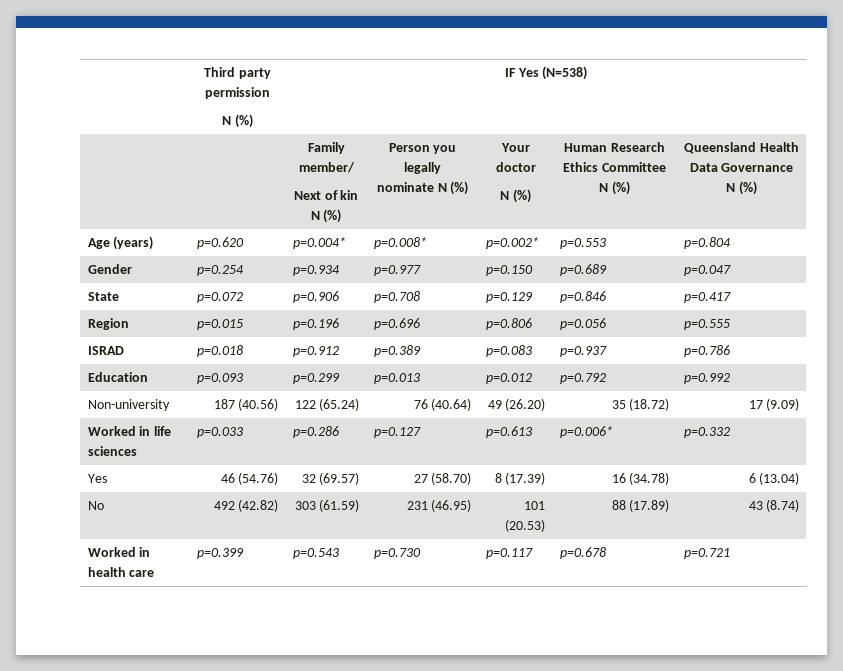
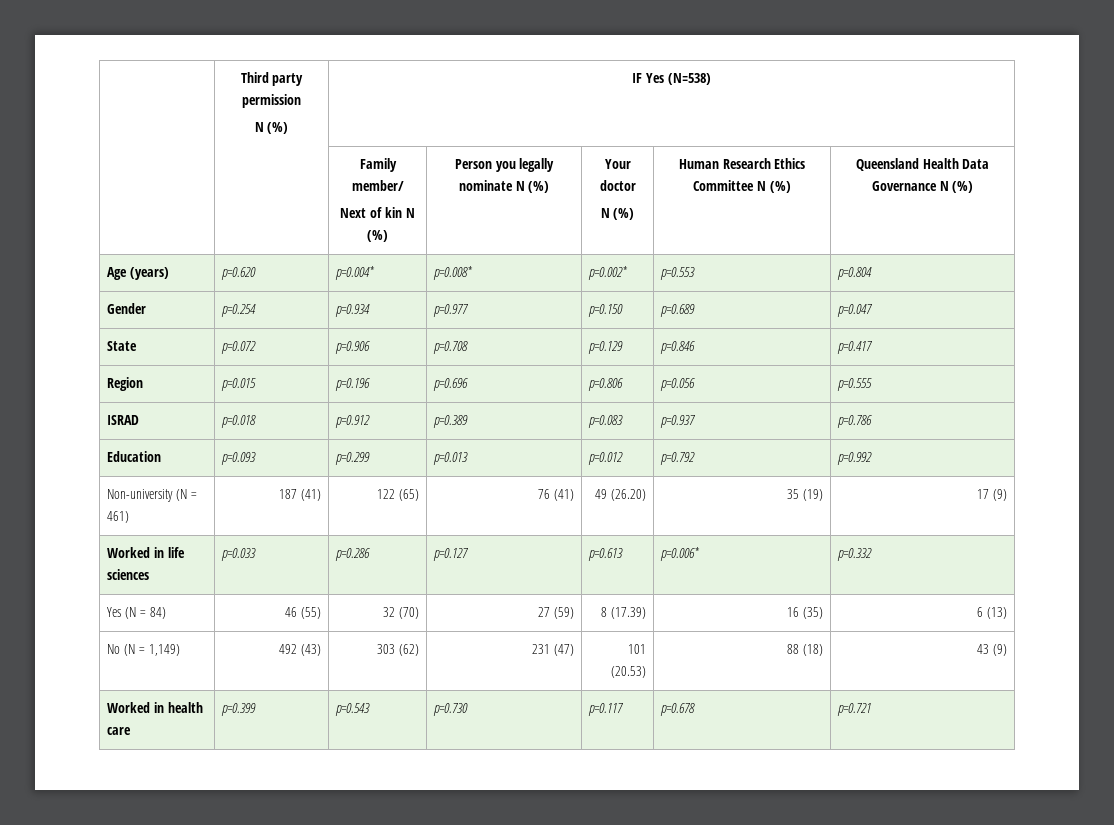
(170, 405) none -> [176,489,197,501] [107,511,130,523] (N = 461)
[238,398,279,411] (40.56) -> [300,489,321,501] (41)
[319,398,360,411] (65.24) -> [398,489,419,501] (65)
[431,398,472,411] (40.64) -> [553,489,574,501] (41)
[629,398,670,411] (18.72) -> [802,489,823,501] (19)
[766,398,800,411] (9.09) -> [992,489,1007,501] (9)
(107, 478) none -> [125,607,166,619] (N = 84)
[238,472,279,485] (54.76) -> [300,607,321,619] (55)
[319,472,360,485] (69.57) -> [398,607,419,619] (70)
[431,472,472,485] (58.70) -> [553,607,574,619] (59)
[629,472,670,485] (34.78) -> [802,607,823,619] (35)
[759,472,800,485] (13.04) -> [986,607,1007,619] (13)
(104, 505) none -> [124,644,180,656] (N = 1,149)
[238,499,279,512] (42.82) -> [300,644,321,656] (43)
[319,499,360,512] (61.59) -> [398,644,419,656] (62)
[431,499,472,512] (46.95) -> [553,644,574,656] (47)
[629,499,670,512] (17.89) -> [802,644,823,656] (18)
[766,499,800,512] (8.74) -> [992,644,1007,656] (9)

